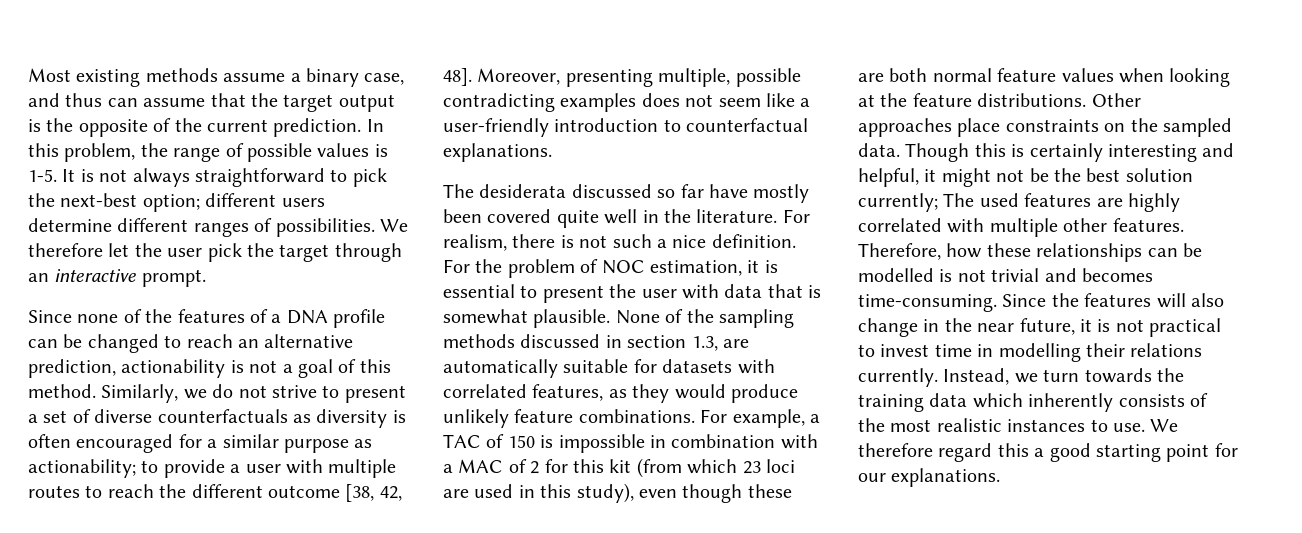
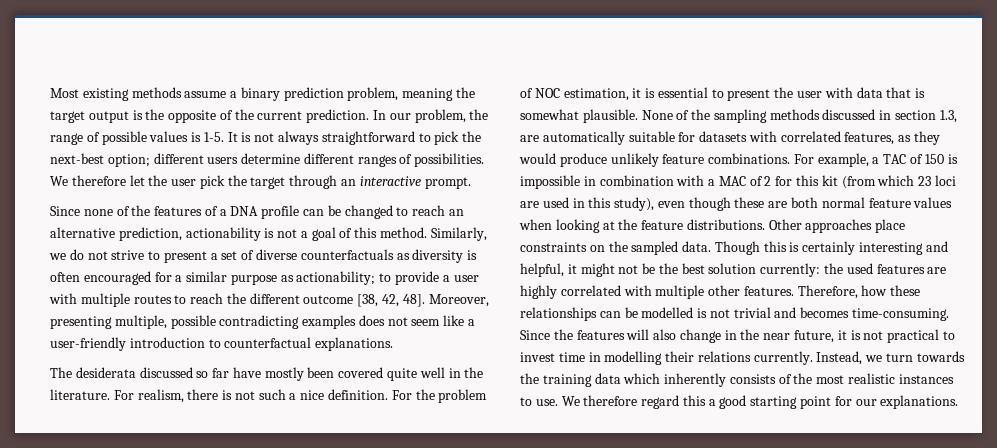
[364,73,405,85] [28,93,246,107] case, and thus can assume that -> [283,87,454,101] prediction problem, meaning
[28,143,59,157] this -> [389,113,411,120] our
[858,193,975,212] currently; The -> [760,263,844,277] currently: the

